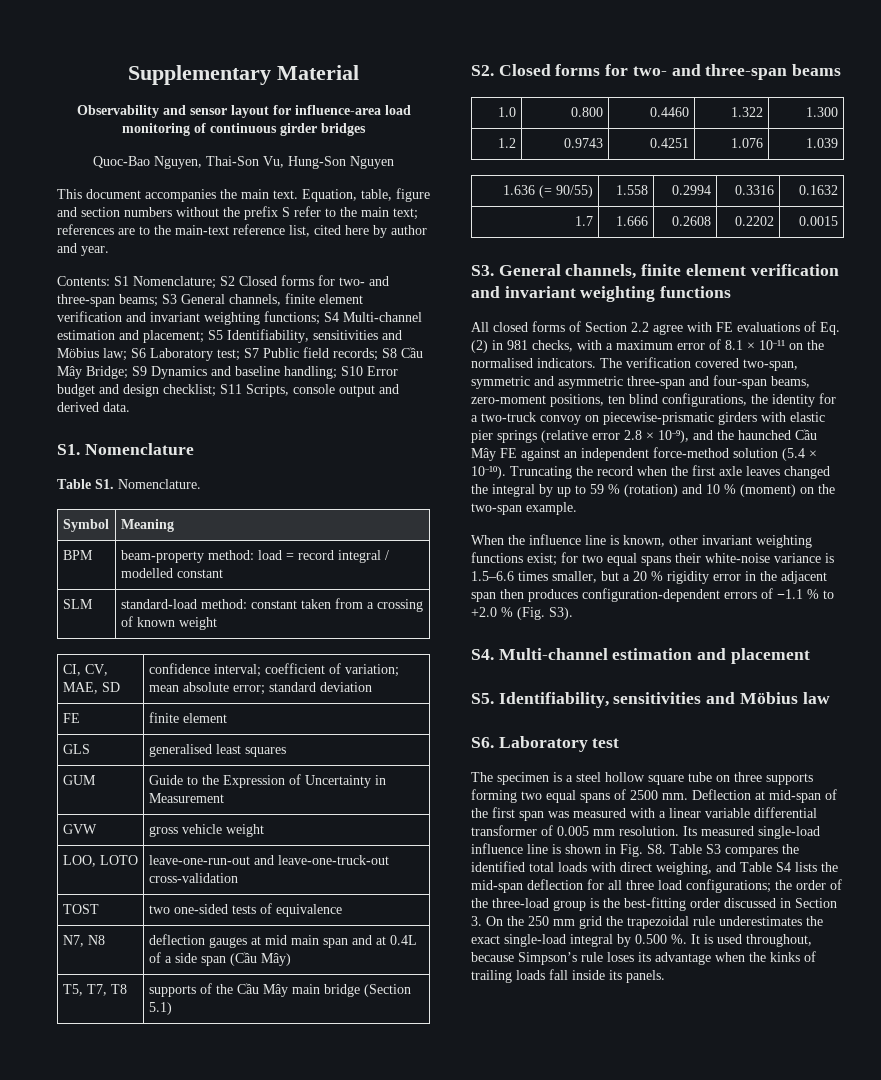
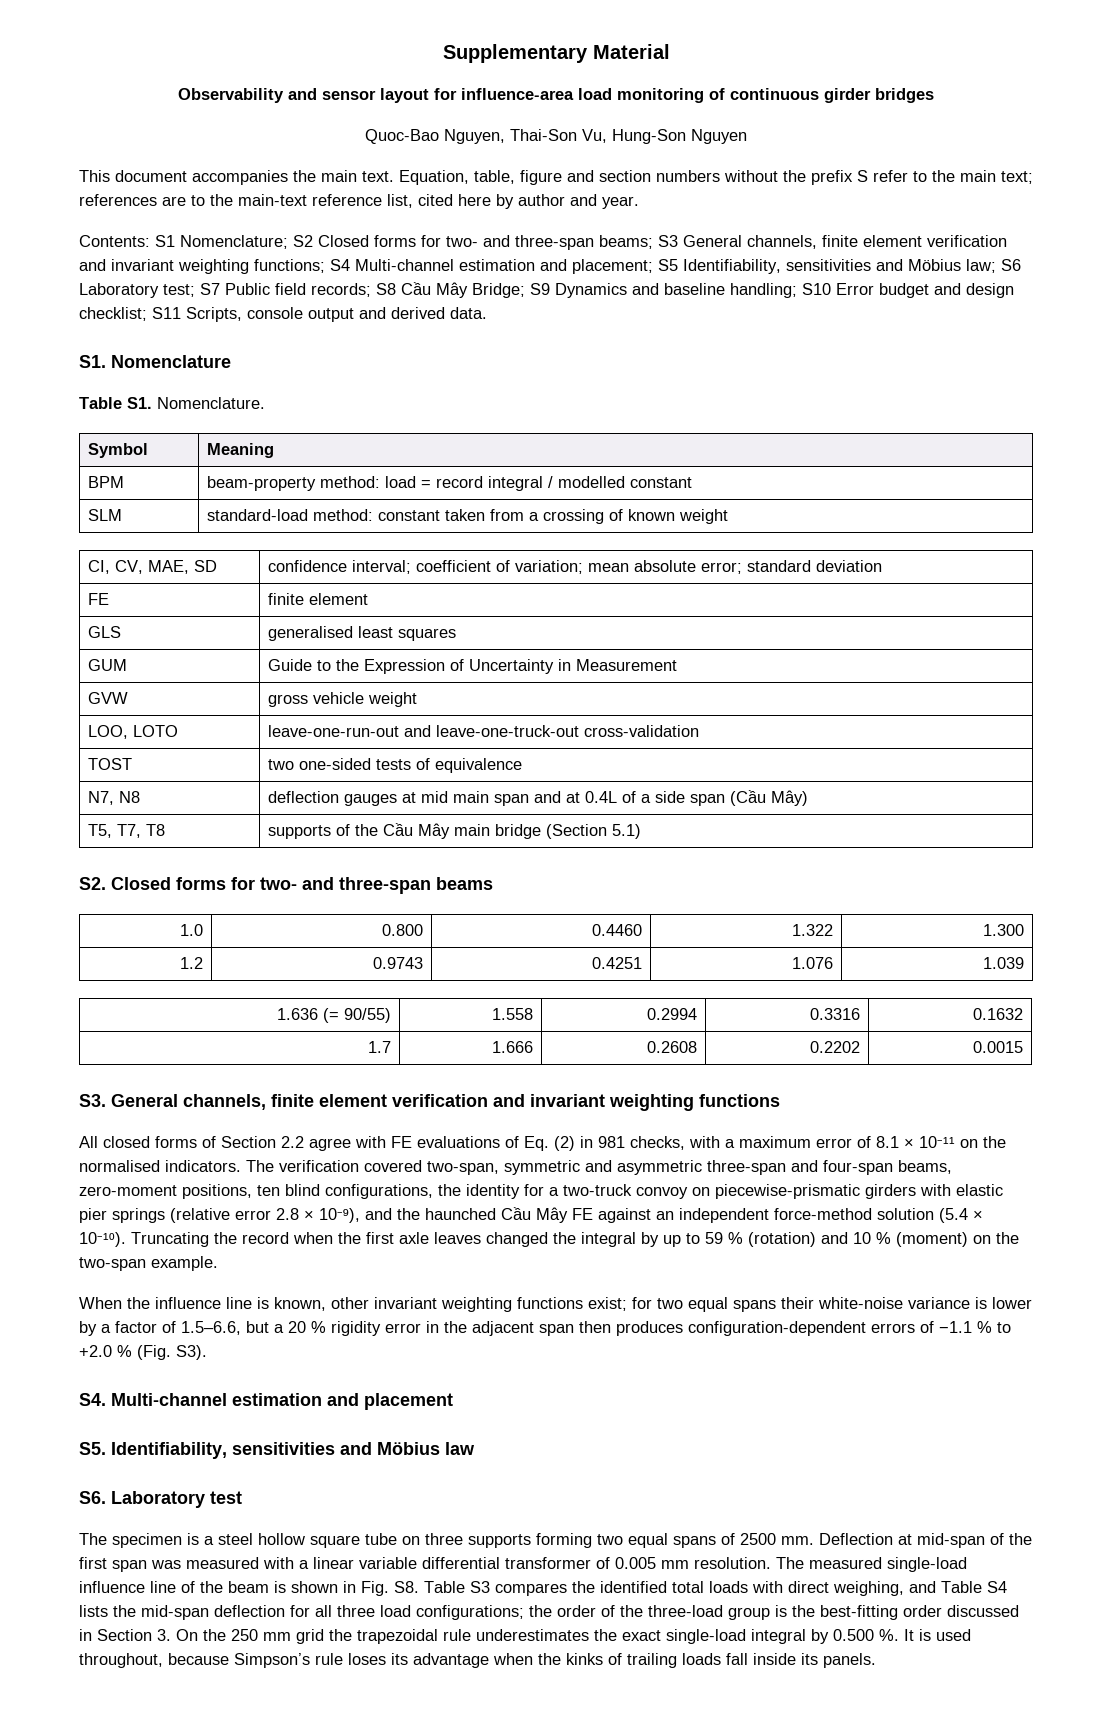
[471,571,597,583] 1.5–6.6 times smaller, -> [992,1297,1032,1309] [79,1321,241,1336] lower by a factor of 1.5–6.6,
[683,826,697,836] Its -> [776,1557,804,1569] The
(548, 849) none -> [181,1581,269,1593] of the beam

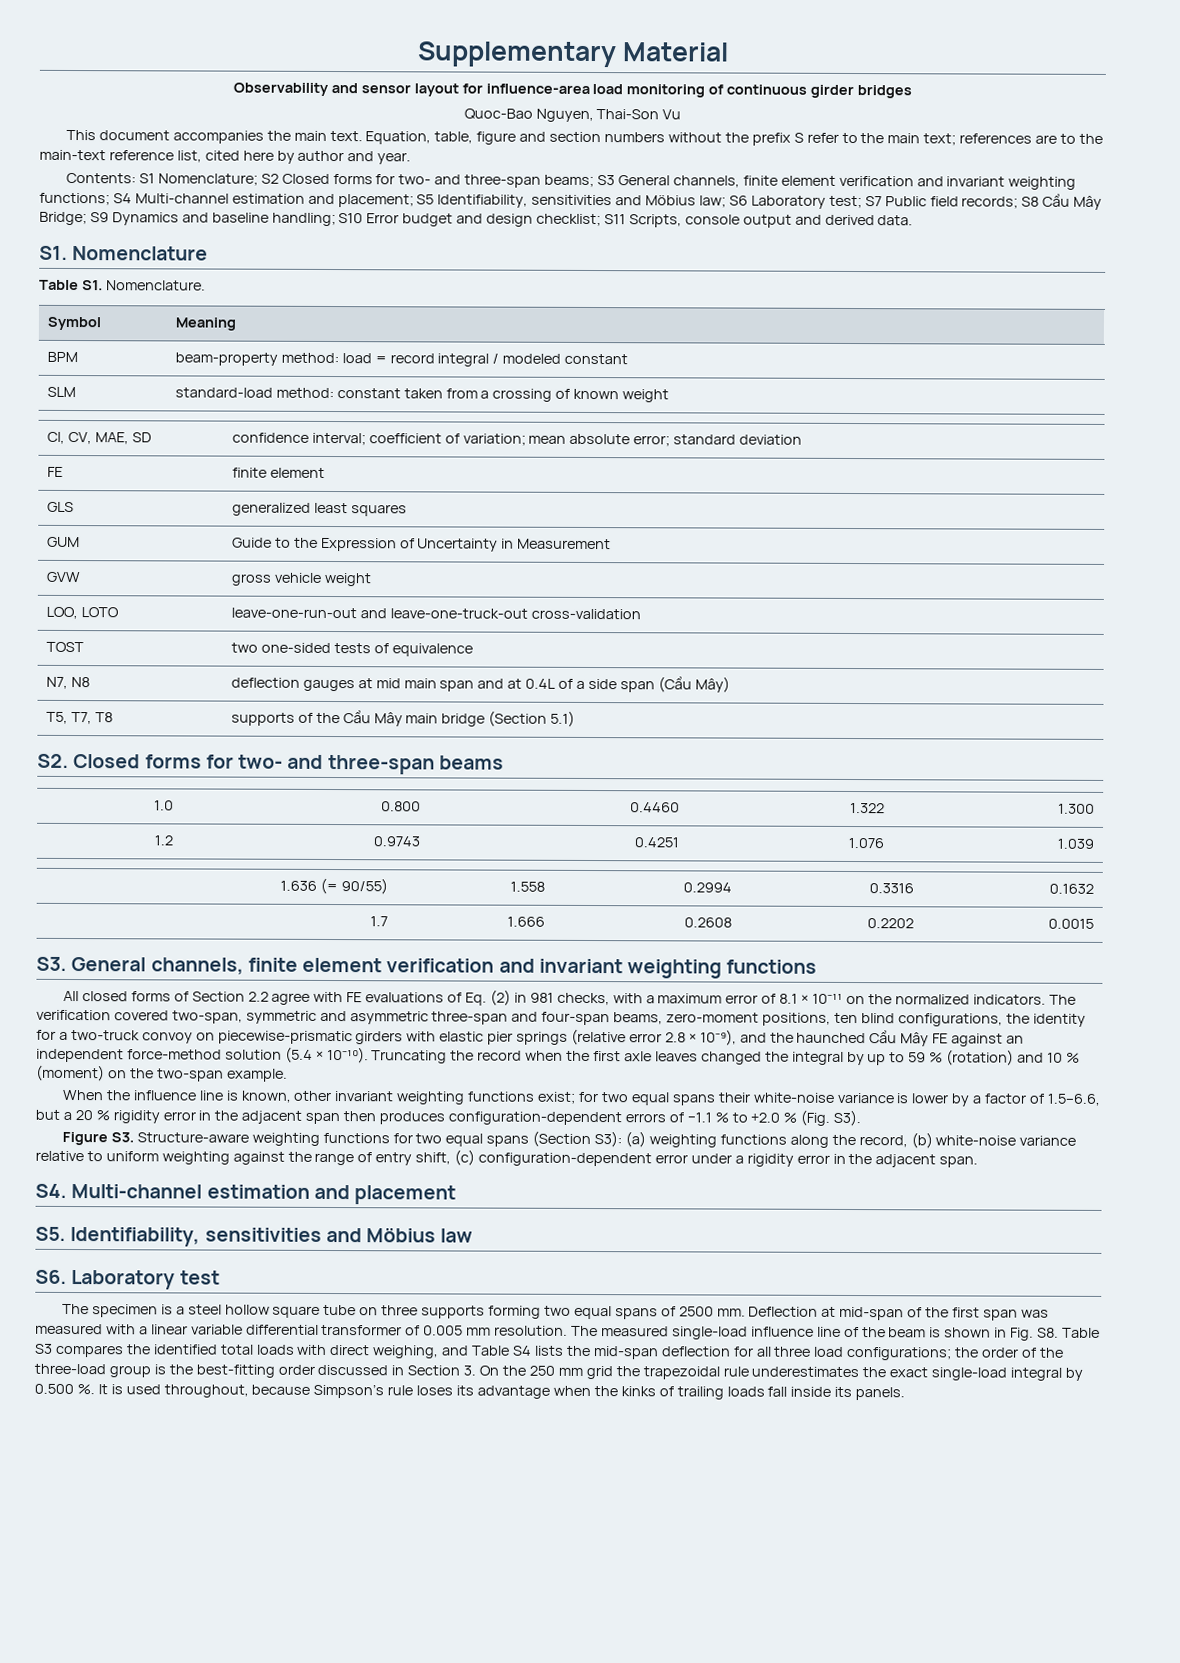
[582,129,747,144] Vu, Hung-Son Nguyen -> [662,109,682,120] Vu
[557,476,625,488] modelled -> [502,353,562,364] modeled
[267,626,353,641] generalised -> [231,502,311,516] generalized
[79,1160,160,1172] normalised -> [894,994,970,1005] normalized
(207, 1352) none -> [61,1130,1077,1149] [35,1149,979,1168] // Figure S3. Structure-aware weighting functions for two equal spans (Section S3): (a) weighting functions along the record, (b) white-noise variance relative to uniform weighting against the range of entry shift, (c) configuration-dependent error under a rigidity error in the adjacent span.

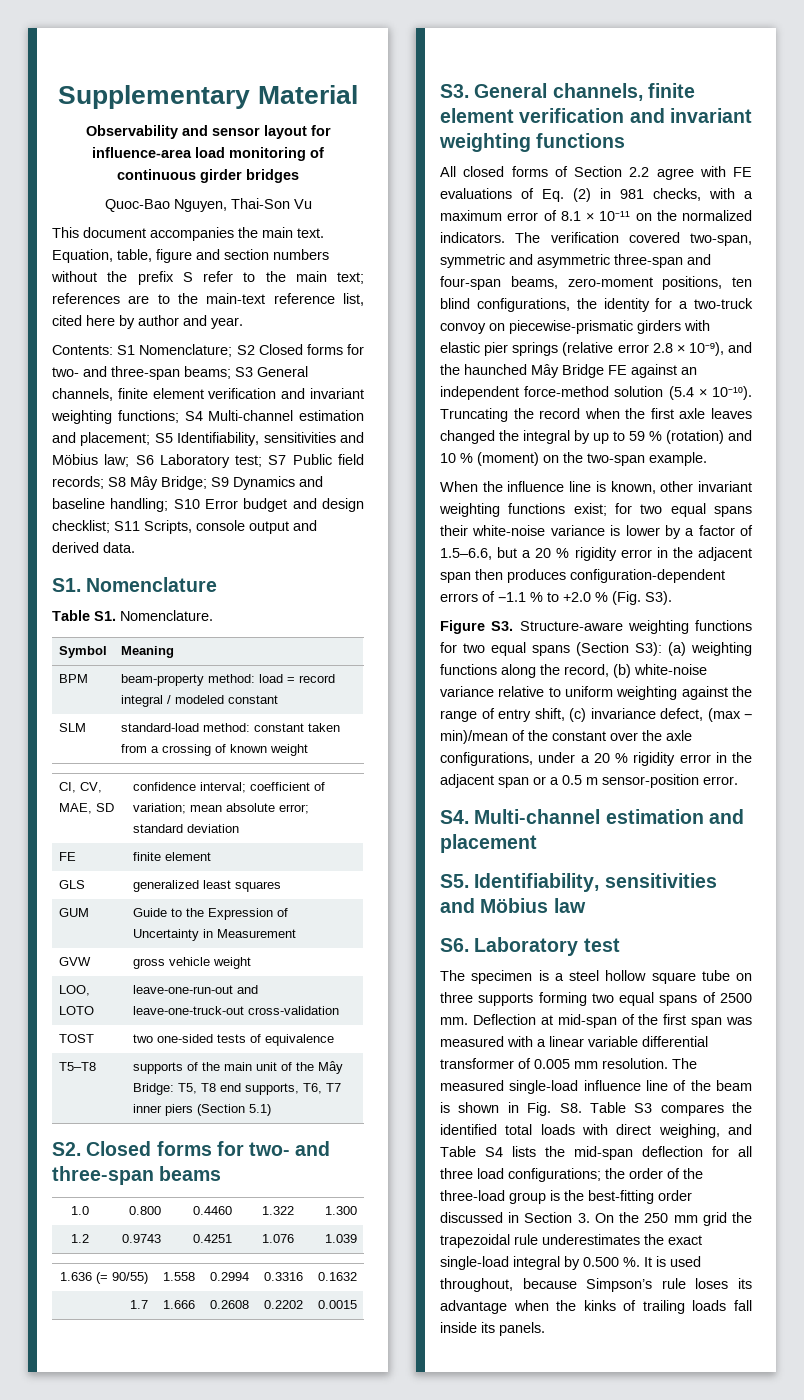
[1042,193,1071,207] Cầu -> (126, 482) none
[45,676,90,689] [230,676,730,693] [45,711,113,725] [230,710,486,727] N7, N8 | deflection gauges at mid main span and at 0.4L of a side span (Cầu Mây) // T5, T7, T8 | supports of the Cầu Mây main bridge -> [58,1062,96,1071] [132,1061,343,1074] [132,1083,341,1095] [132,1104,193,1116] T5–T8 | supports of the main unit of the Mây Bridge: T5, T8 end supports, T6, T7 inner piers
[869,1030,930,1047] Cầu Mây -> [531,364,604,378] Mây Bridge
[478,1152,979,1168] configuration-dependent error under a rigidity error in the adjacent span. -> [590,708,752,722] [440,730,692,744] [440,752,752,766] [440,774,738,788] invariance defect, (max − min)/mean of the constant over the axle configurations, under a 20 % rigidity error in the adjacent span or a 0.5 m sensor-position error.

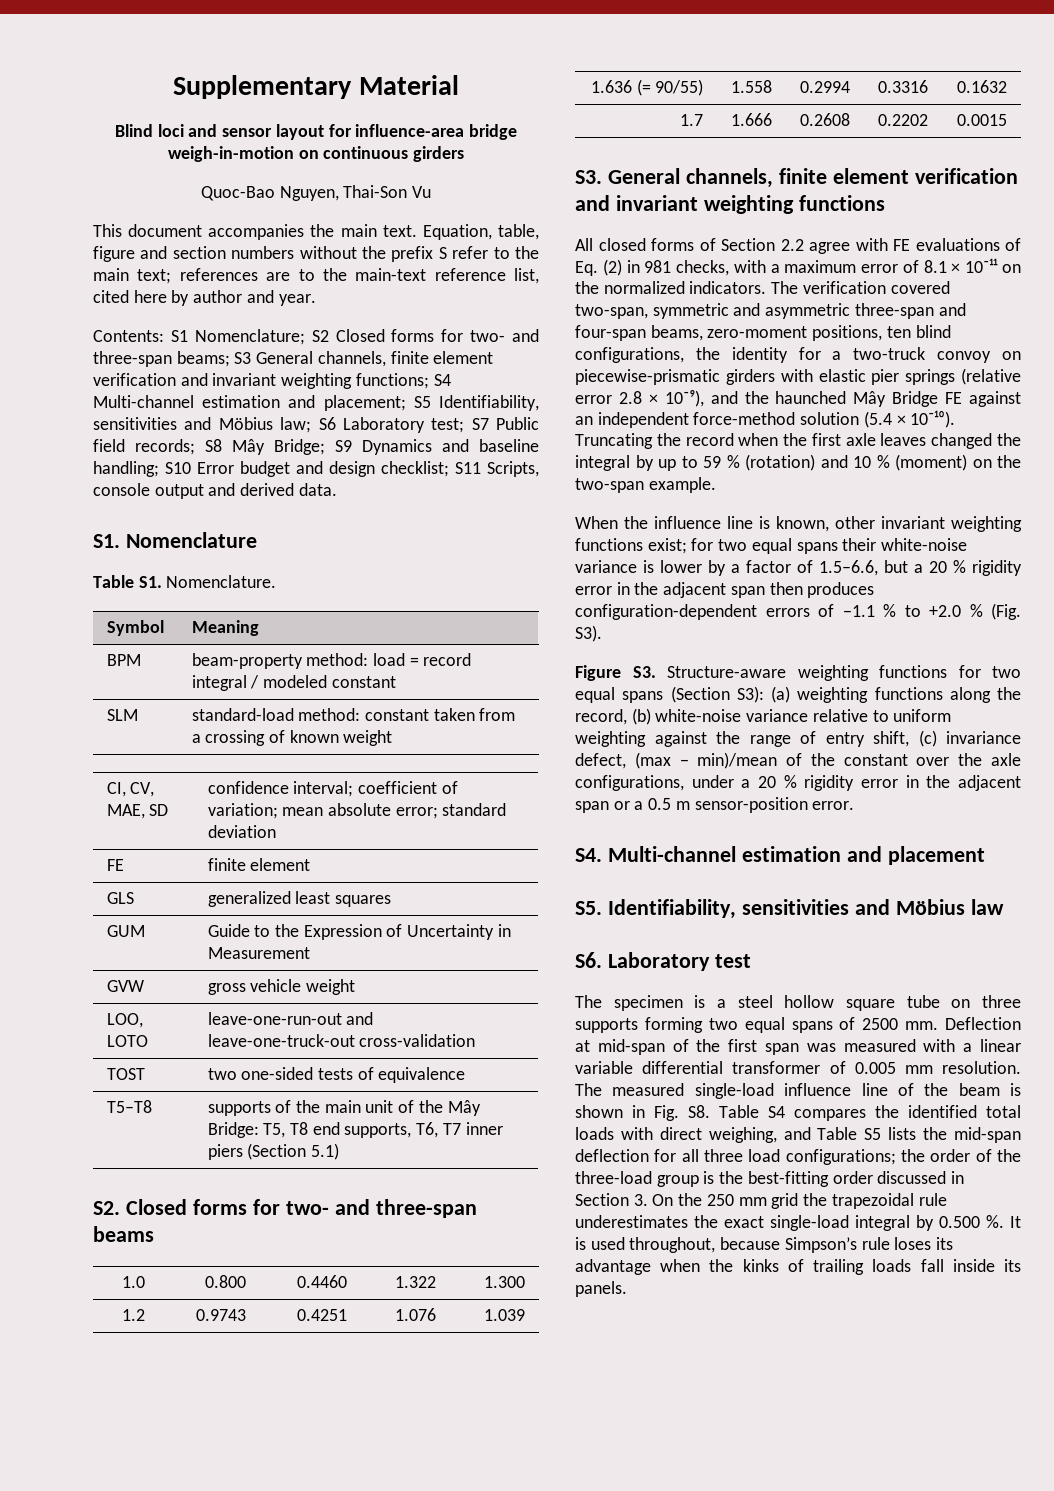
[85,125,178,139] Observability -> [114,124,184,137] Blind loci
[195,147,324,161] [117,169,299,183] load monitoring of continuous girder bridges -> [469,124,518,140] [167,146,465,162] bridge weigh-in-motion on continuous girders
[634,1103,653,1113] S3 -> [768,1106,785,1118] S4
[485,1147,503,1157] S4 -> [864,1128,882,1140] S5

